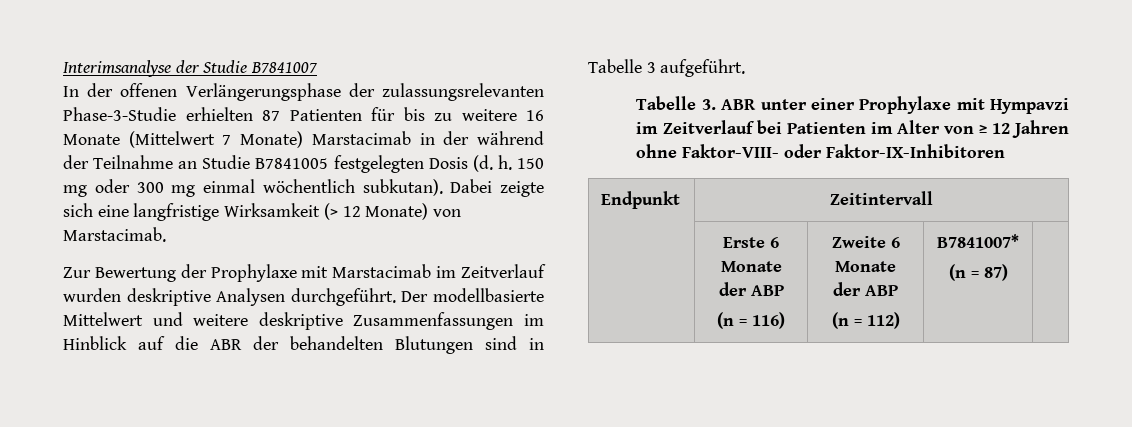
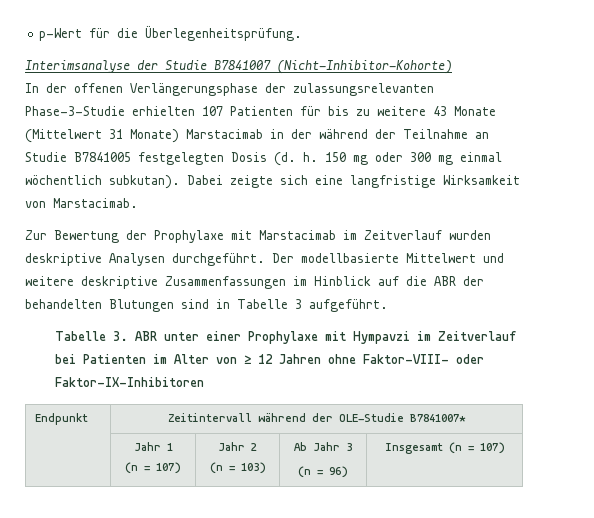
(63, 68) none -> [39,25,303,41] p-Wert für die Überlegenheitsprüfung. //
(318, 67) none -> [277,60,452,74] (Nicht-Inhibitor-Kohorte)
[262,110,280,121] 87 -> [202,106,223,116] 107
[526,110,544,121] 16 -> [433,106,447,116] 43
[222,135,232,145] 7 -> [109,129,123,139] 31
[323,203,429,220] (> 12 Monate) -> (520, 180) none
[723,237,779,248] [720,261,782,272] [718,282,784,296] [717,312,785,329] [831,236,900,248] [835,261,896,272] [833,282,898,296] [831,312,900,329] [937,234,1019,248] [948,264,1008,281] // | Erste 6 Monate der ABP // (n = 116) | Zweite 6 Monate der ABP // (n = 112) | B7841007* // (n = 87) | -> [257,413,466,422] [133,442,173,451] [125,462,181,474] [218,442,257,451] [209,462,266,474] [293,442,352,451] [297,466,348,478] [384,442,505,454] während der OLE-Studie B7841007* // | Jahr 1 // (n = 107) | Jahr 2 // (n = 103) | Ab Jahr 3 // (n = 96) | Insgesamt (n = 107)

